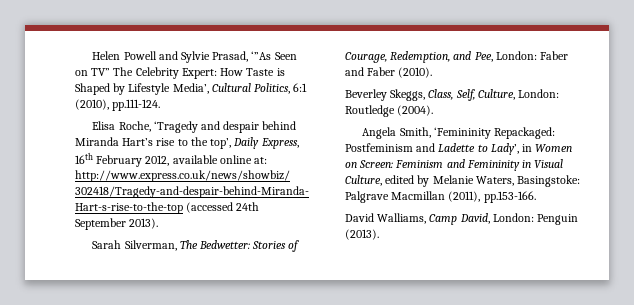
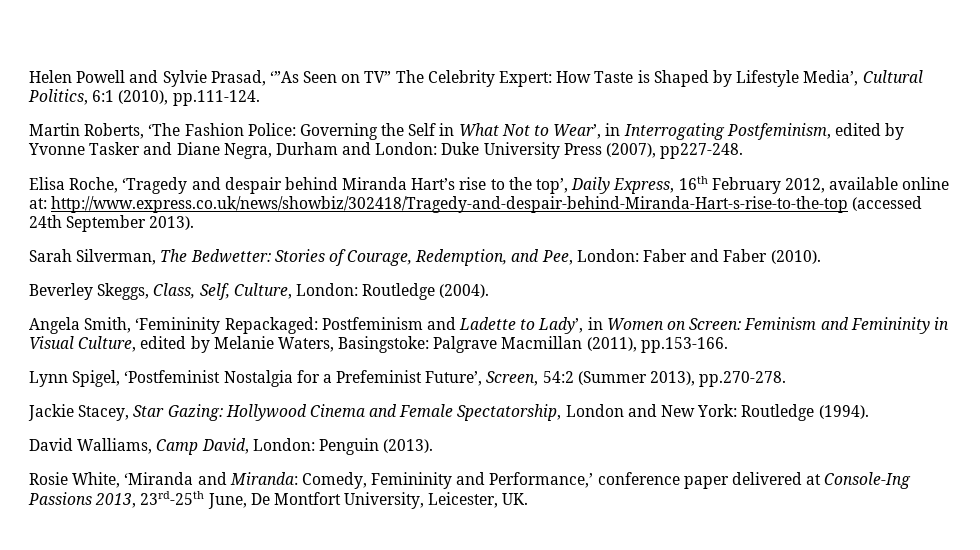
(161, 105) none -> [29,123,905,140] [28,142,744,159] // Martin Roberts, ‘The Fashion Police: Governing the Self in What Not to Wear’, in Interrogating Postfeminism, edited by Yvonne Tasker and Diane Negra, Durham and London: Duke University Press (2007), pp227-248.
(536, 197) none -> [29,370,787,387] [28,404,869,421] // Lynn Spigel, ‘Postfeminist Nostalgia for a Prefeminist Future’, Screen, 54:2 (Summer 2013), pp.270-278. // Jackie Stacey, Star Gazing: Hollywood Cinema and Female Spectatorship, London and New York: Routledge (1994).
(379, 234) none -> [29,472,912,489] [28,491,529,509] // Rosie White, ‘Miranda and Miranda: Comedy, Femininity and Performance,’ conference paper delivered at Console-Ing Passions 2013, 23rd-25th June, De Montfort University, Leicester, UK.

